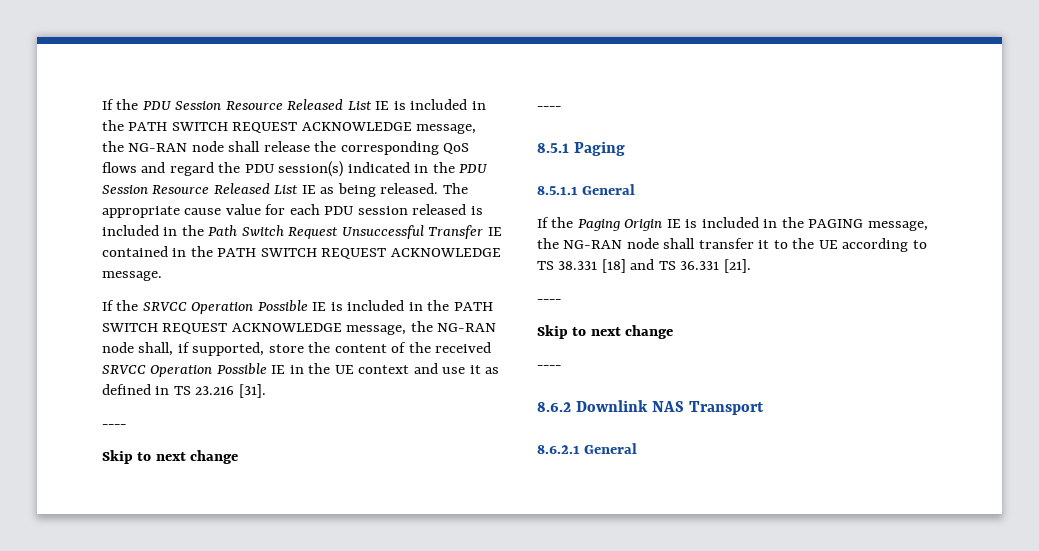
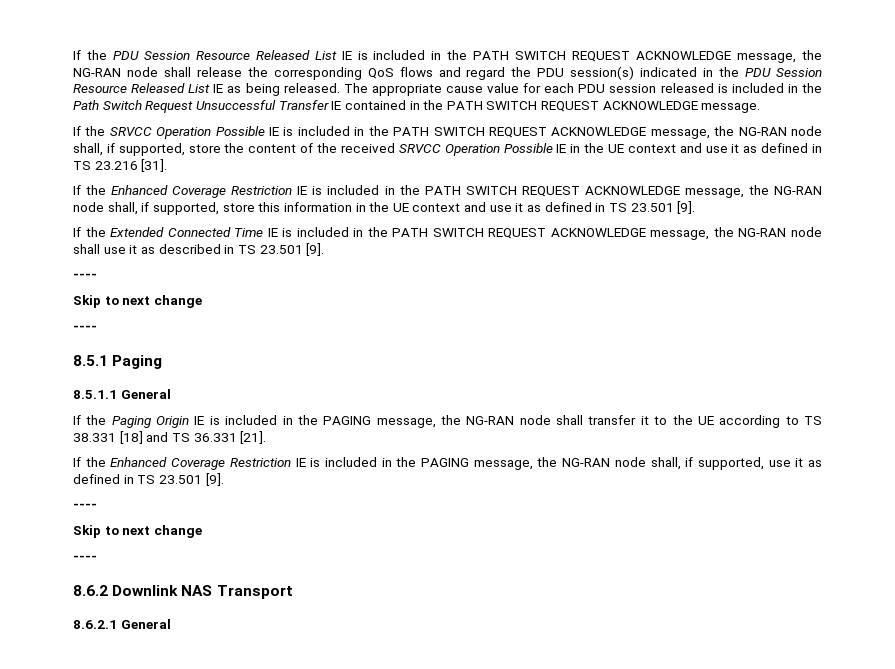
(266, 391) none -> [73,185,822,198] [73,201,696,215] [73,227,822,240] [73,243,325,256] // If the Enhanced Coverage Restriction IE is included in the PATH SWITCH REQUEST ACKNOWLEDGE message, the NG-RAN node shall, if supported, store this information in the UE context and use it as defined in TS 23.501 [9]. // If the Extended Connected Time IE is included in the PATH SWITCH REQUEST ACKNOWLEDGE message, the NG-RAN node shall use it as described in TS 23.501 [9].
(751, 266) none -> [73,457,823,470] [73,473,224,486] // If the Enhanced Coverage Restriction IE is included in the PAGING message, the NG-RAN node shall, if supported, use it as defined in TS 23.501 [9].

